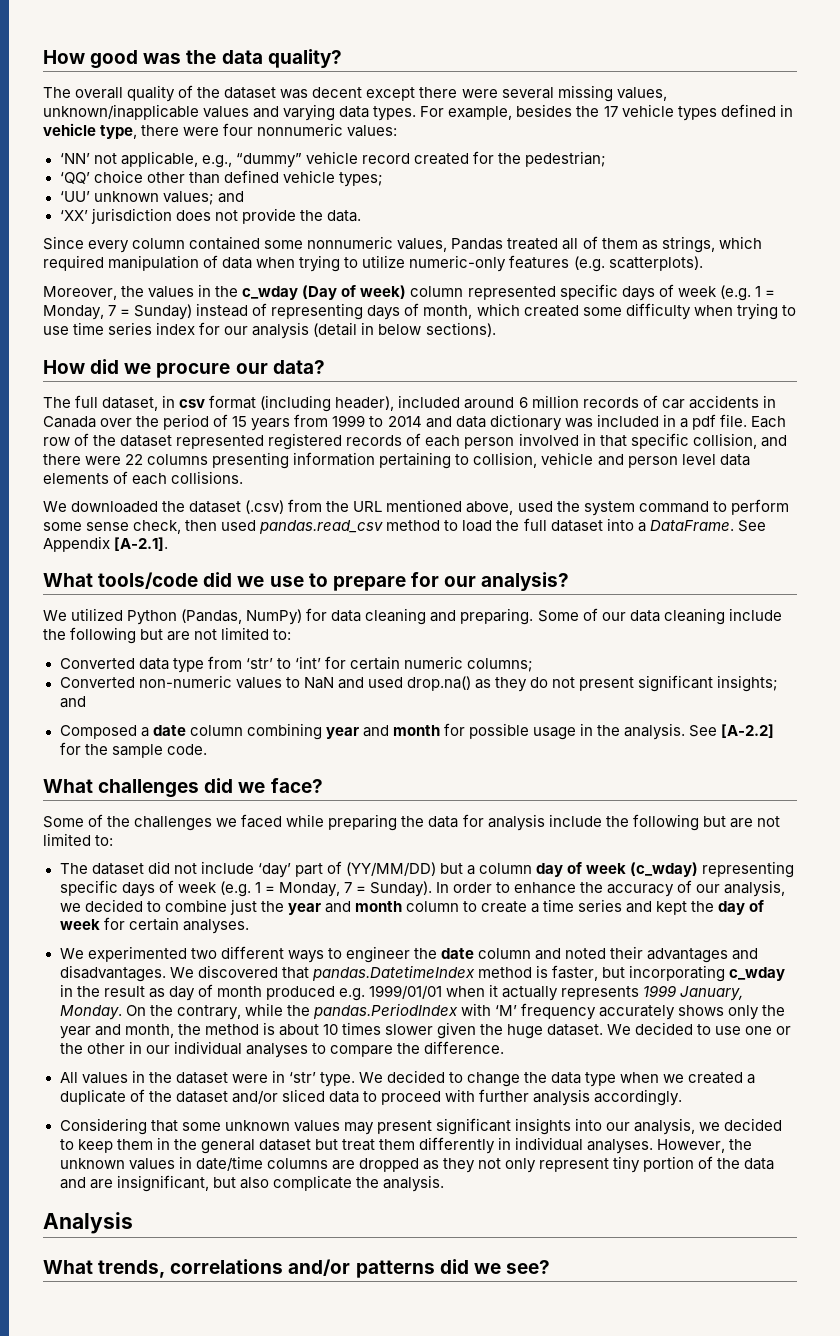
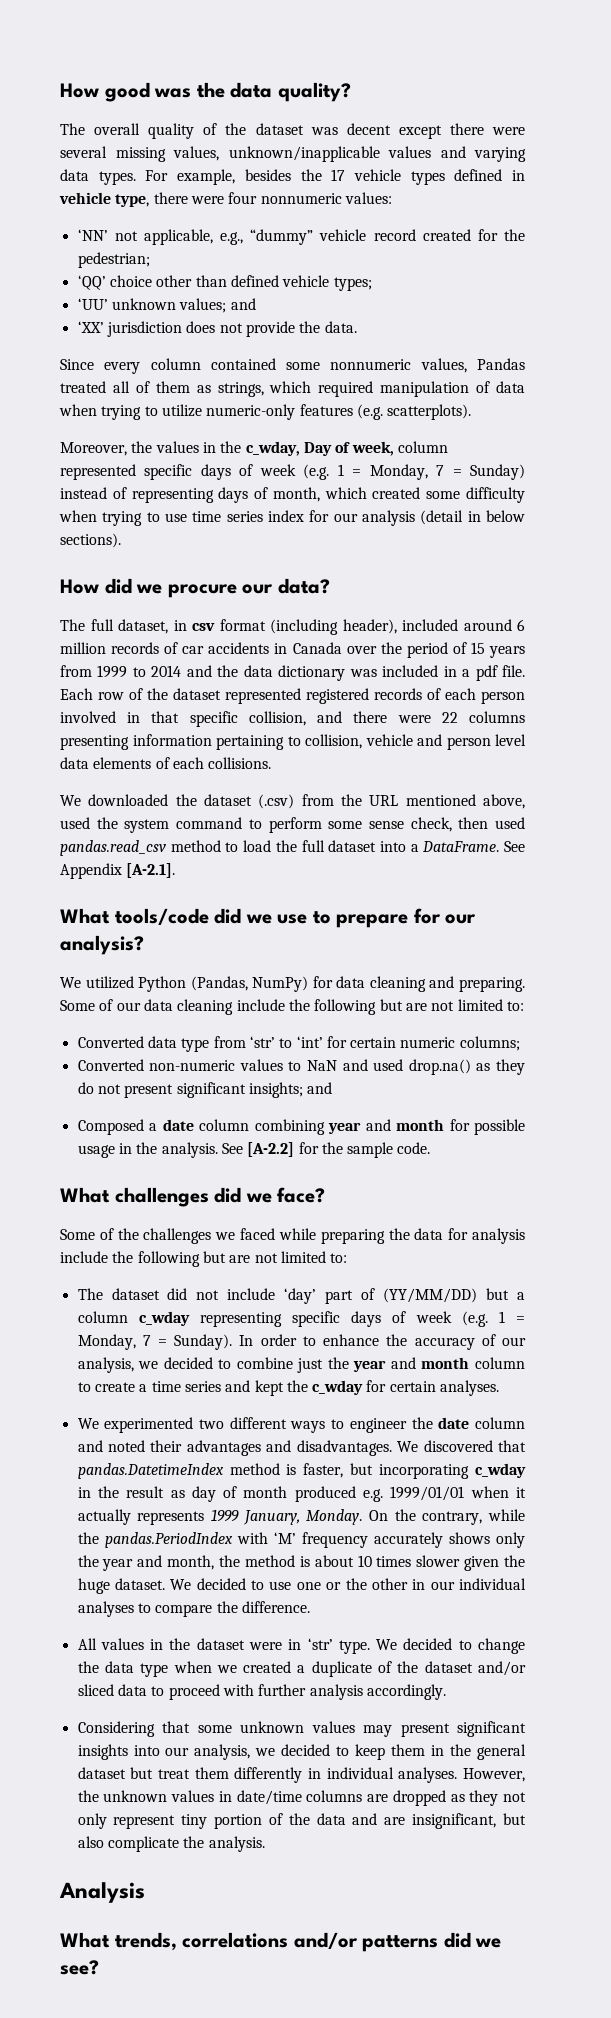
[242,285,407,300] c_wday (Day of week) -> [245,441,394,456] c_wday, Day of week,
(452, 422) none -> [217,665,239,677] the
[536,862,699,877] day of week (c_wday) -> [138,1311,190,1326] c_wday
[718,900,765,915] [59,919,100,930] day of week -> [312,1380,364,1395] c_wday

